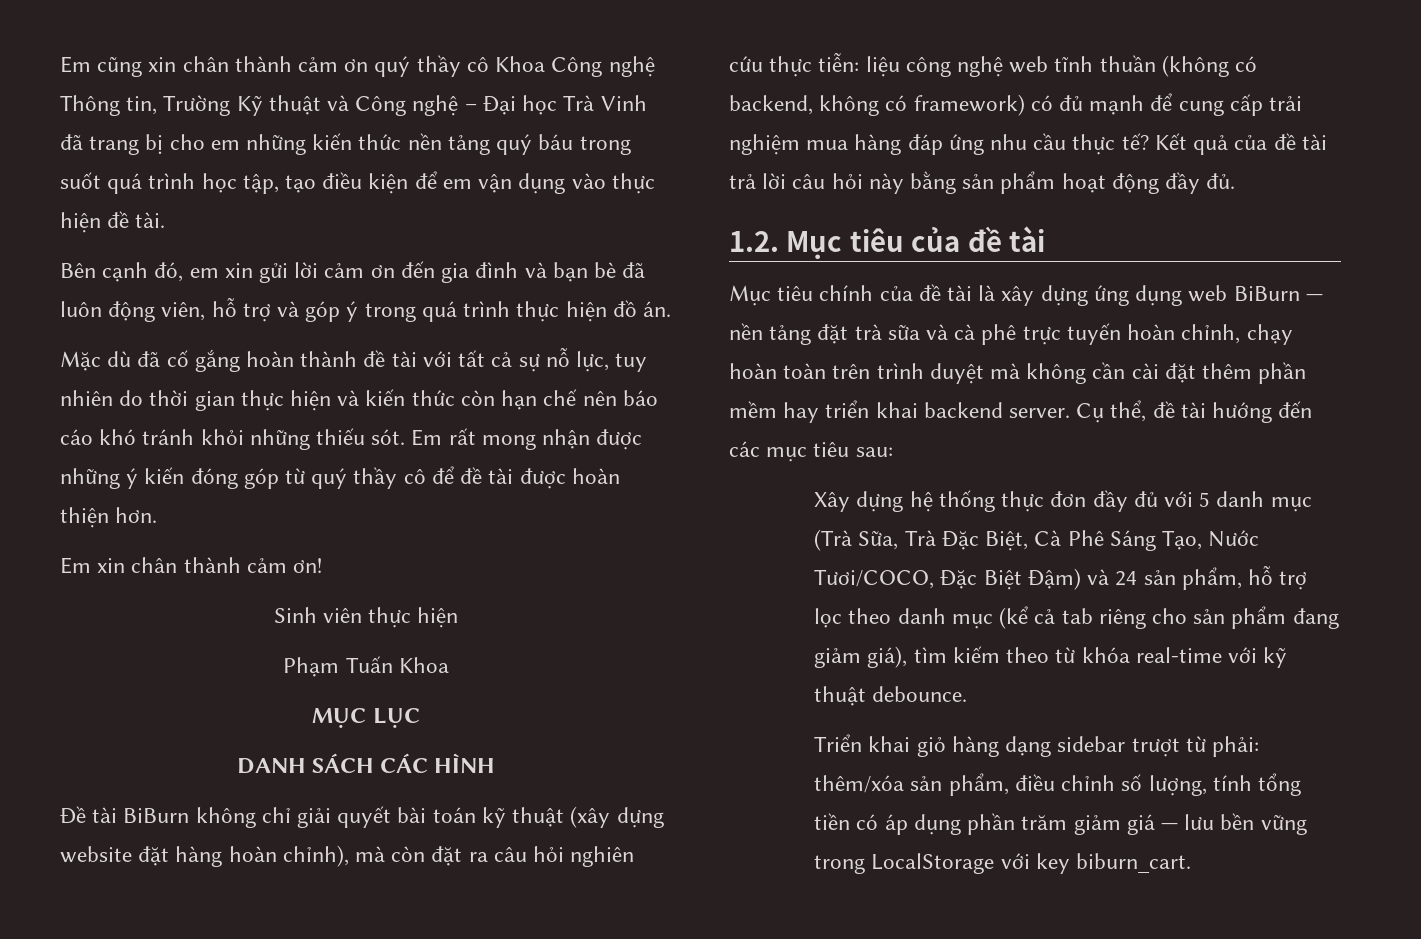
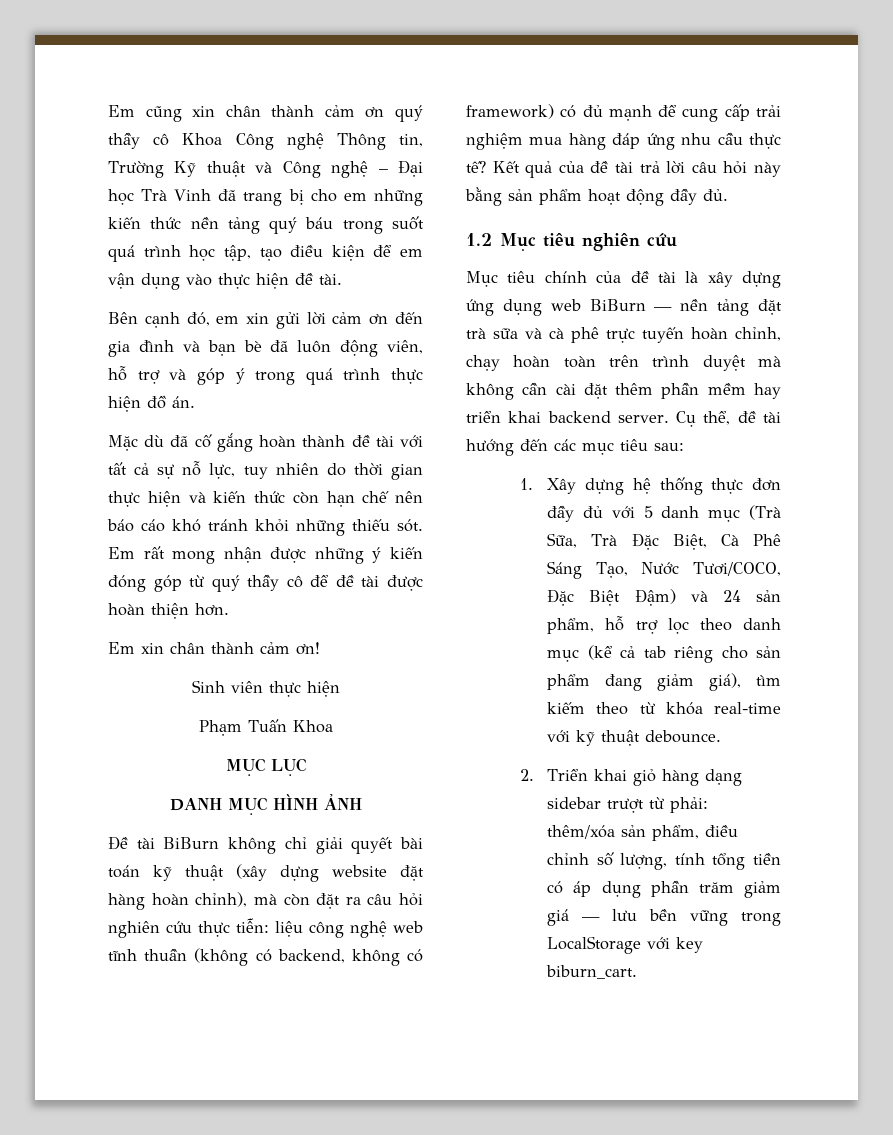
[311,753,429,773] SÁCH CÁC -> [227,797,268,815] MỤC
(496, 763) none -> [323,794,362,810] ẢNH
[729,226,1046,259] 1.2. Mục tiêu của đề tài -> [466,233,678,251] 1.2 Mục tiêu nghiên cứu
(893, 452) none -> [520,478,534,490] 1.
(968, 694) none -> [520,769,535,781] 2.

